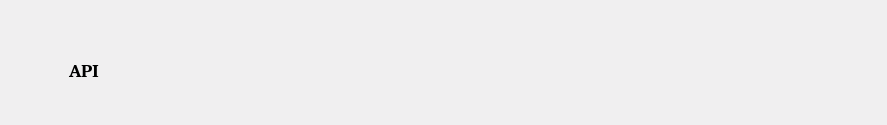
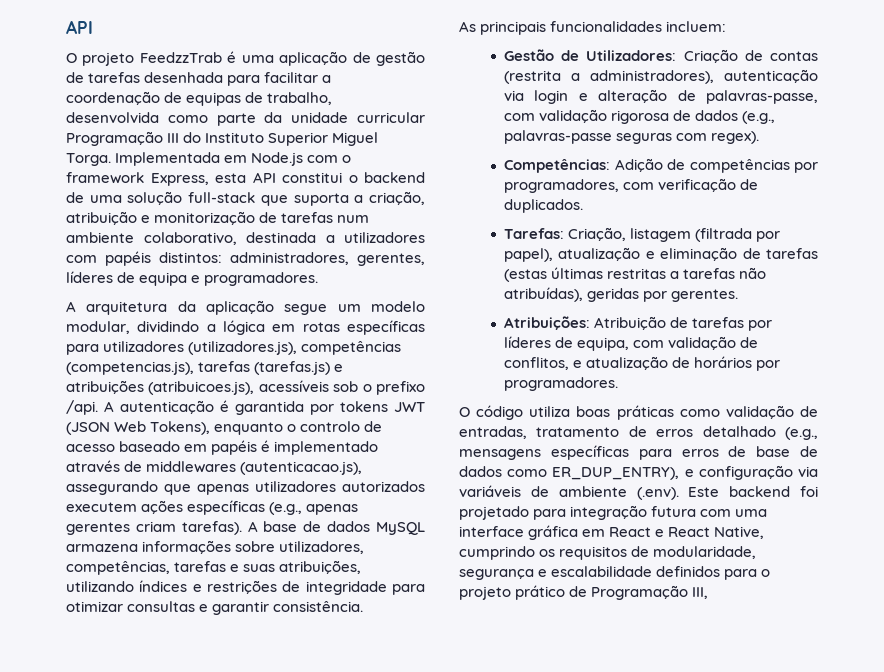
[68,65,99,77] API -> [66,20,93,34] [66,51,426,66] [66,72,332,86] [66,91,333,106] [66,112,426,126] [66,131,379,146] [66,152,352,166] [66,172,425,186] [66,191,426,206] [66,211,370,225] [66,232,425,245] [66,251,425,266] [66,271,319,286] [66,300,425,315] [66,320,425,335] [66,341,402,355] [66,361,344,375] [66,380,425,395] [66,400,425,415] [66,421,383,435] [66,440,379,455] [66,460,363,475] [66,481,425,495] [66,500,359,515] [66,521,426,535] [66,540,365,554] [66,560,362,575] [66,580,425,595] [66,601,364,615] [459,21,727,35] [504,49,818,63] [504,69,818,84] [504,89,818,104] [504,109,776,124] [504,130,760,144] [504,158,818,173] [504,178,759,193] [504,199,584,213] [504,227,781,242] [504,247,818,262] [504,267,767,282] [504,287,739,302] [504,316,773,331] [504,336,759,351] [504,356,781,371] [504,377,619,391] [459,405,818,420] [459,426,818,440] [459,445,818,460] [459,465,818,480] [459,485,818,500] [459,505,768,520] [459,525,765,540] [459,546,757,560] [459,566,771,580] [459,585,709,600] API // O projeto FeedzzTrab é uma aplicação de gestão de tarefas desenhada para facilitar a coordenação de equipas de trabalho, desenvolvida como parte da unidade curricular Programação III do Instituto Superior Miguel Torga. Implementada em Node.js com o framework Express, esta API constitui o backend de uma solução full-stack que suporta a criação, atribuição e monitorização de tarefas num ambiente colaborativo, destinada a utilizadores com papéis distintos: administradores, gerentes, líderes de equipa e programadores. // A arquitetura da aplicação segue um modelo modular, dividindo a lógica em rotas específicas para utilizadores (utilizadores.js), competências (competencias.js), tarefas (tarefas.js) e atribuições (atribuicoes.js), acessíveis sob o prefixo /api. A autenticação é garantida por tokens JWT (JSON Web Tokens), enquanto o controlo de acesso baseado em papéis é implementado através de middlewares (autenticacao.js), assegurando que apenas utilizadores autorizados executem ações específicas (e.g., apenas gerentes criam tarefas). A base de dados MySQL armazena informações sobre utilizadores, competências, tarefas e suas atribuições, utilizando índices e restrições de integridade para otimizar consultas e garantir consistência. // As principais funcionalidades incluem: // Gestão de Utilizadores: Criação de contas (restrita a administradores), autenticação via login e alteração de palavras-passe, com validação rigorosa de dados (e.g., palavras-passe seguras com regex). // Competências: Adição de competências por programadores, com verificação de duplicados. // Tarefas: Criação, listagem (filtrada por papel), atualização e eliminação de tarefas (estas últimas restritas a tarefas não atribuídas), geridas por gerentes. // Atribuições: Atribuição de tarefas por líderes de equipa, com validação de conflitos, e atualização de horários por programadores. // O código utiliza boas práticas como validação de entradas, tratamento de erros detalhado (e.g., mensagens específicas para erros de base de dados como ER_DUP_ENTRY), e configuração via variáveis de ambiente (.env). Este backend foi projetado para integração futura com uma interface gráfica em React e React Native, cumprindo os requisitos de modularidade, segurança e escalabilidade definidos para o projeto prático de Programação III,

